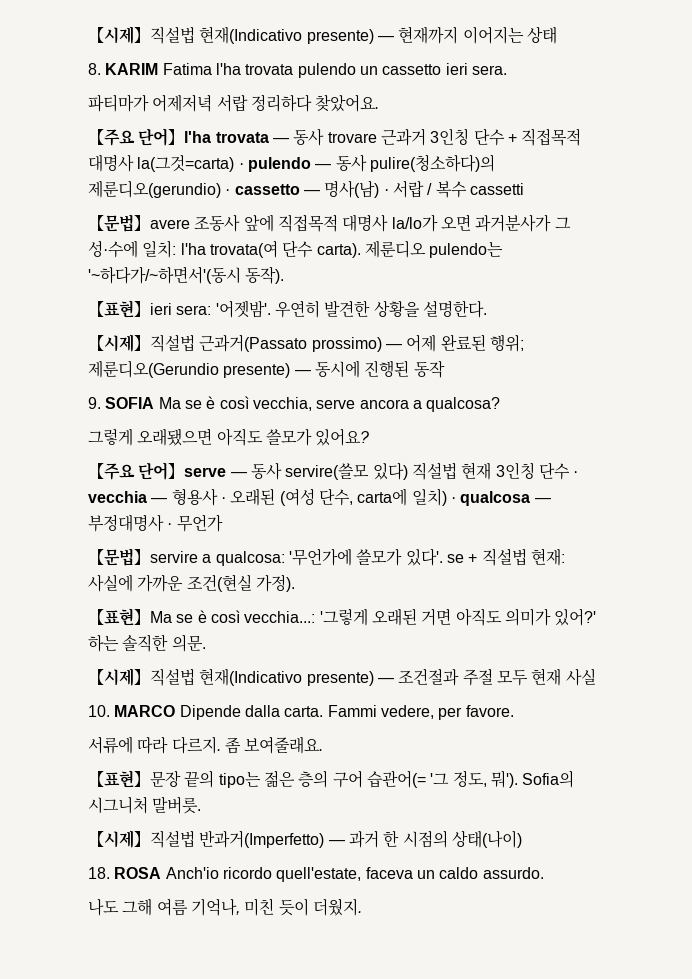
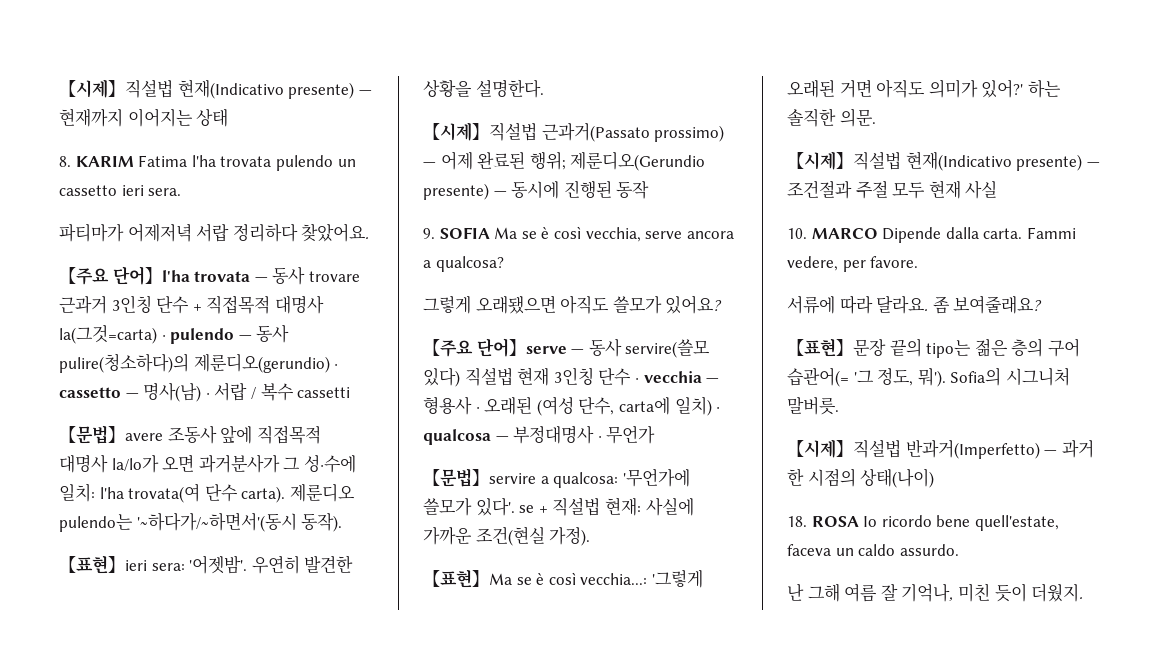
[171,736,324,754] 다르지. 좀 보여줄래요. -> [876,295,1043,314] 달라요. 좀 보여줄래요?
[165,867,272,879] Anch'io ricordo -> [863,515,971,527] Io ricordo bene
[88,898,119,916] 나도 -> [787,583,804,601] 난
(188, 907) none -> [880,583,898,601] 잘

